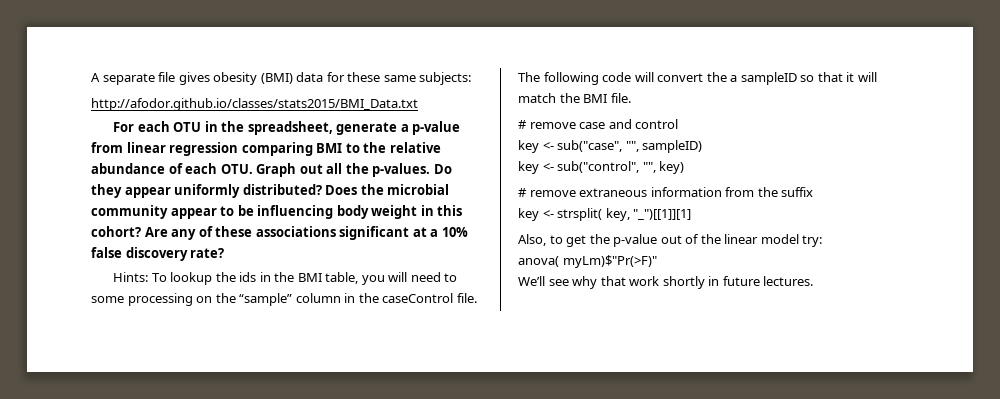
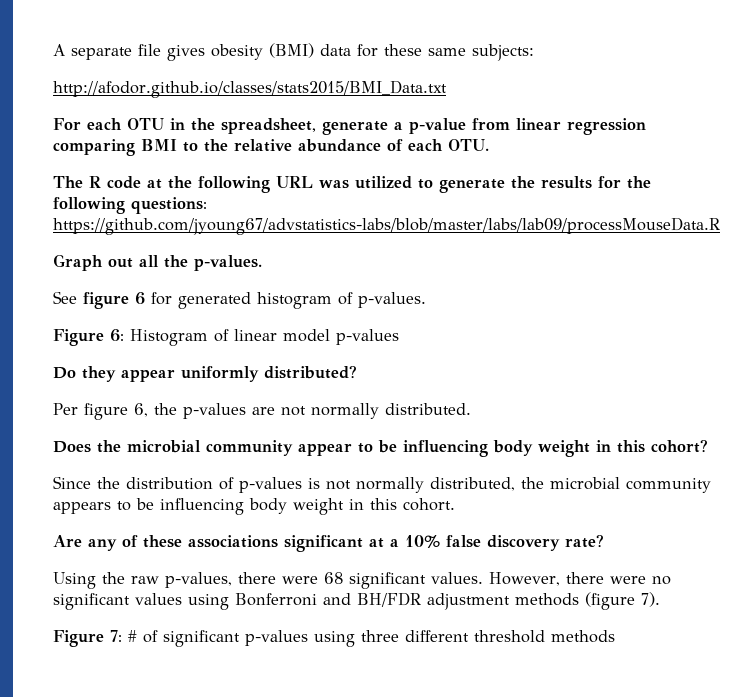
(253, 169) none -> [53,176,651,193] [53,197,207,214] [53,217,720,235] // The R code at the following URL was utilized to generate the results for the following questions: https://github.com/jyoung67/advstatistics-labs/blob/master/labs/lab09/processMouseData.R //
(431, 170) none -> [53,291,426,309] [53,329,399,346] // See figure 6 for generated histogram of p-values. // Figure 6: Histogram of linear model p-values //
(322, 189) none -> [53,403,471,420] // Per figure 6, the p-values are not normally distributed. //
(141, 231) none -> [53,476,711,493] [53,498,455,515] // Since the distribution of p-values is not normally distributed, the microbial community appears to be influencing body weight in this cohort. //
[113,272,458,285] [91,293,477,306] [518,72,877,85] [518,93,631,103] [518,119,679,129] [518,140,703,153] [518,161,685,174] [518,187,814,197] [518,208,692,221] [518,234,823,247] [518,255,657,268] [518,276,814,289] Hints: To lookup the ids in the BMI table, you will need to some processing on the “sample” column in the caseControl file. The following code will convert the a sampleID so that it will match the BMI file. // # remove case and control // key <- sub("case", "", sampleID) // key <- sub("control", "", key) // # remove extraneous information from the suffix // key <- strsplit( key, "_")[[1]][1] // Also, to get the p-value out of the linear model try: // anova( myLm)$"Pr(>F)" // We’ll see why that work shortly in future lectures. -> [53,572,671,589] [53,592,660,610] [53,630,615,647] Using the raw p-values, there were 68 significant values. However, there were no significant values using Bonferroni and BH/FDR adjustment methods (figure 7). // Figure 7: # of significant p-values using three different threshold methods

